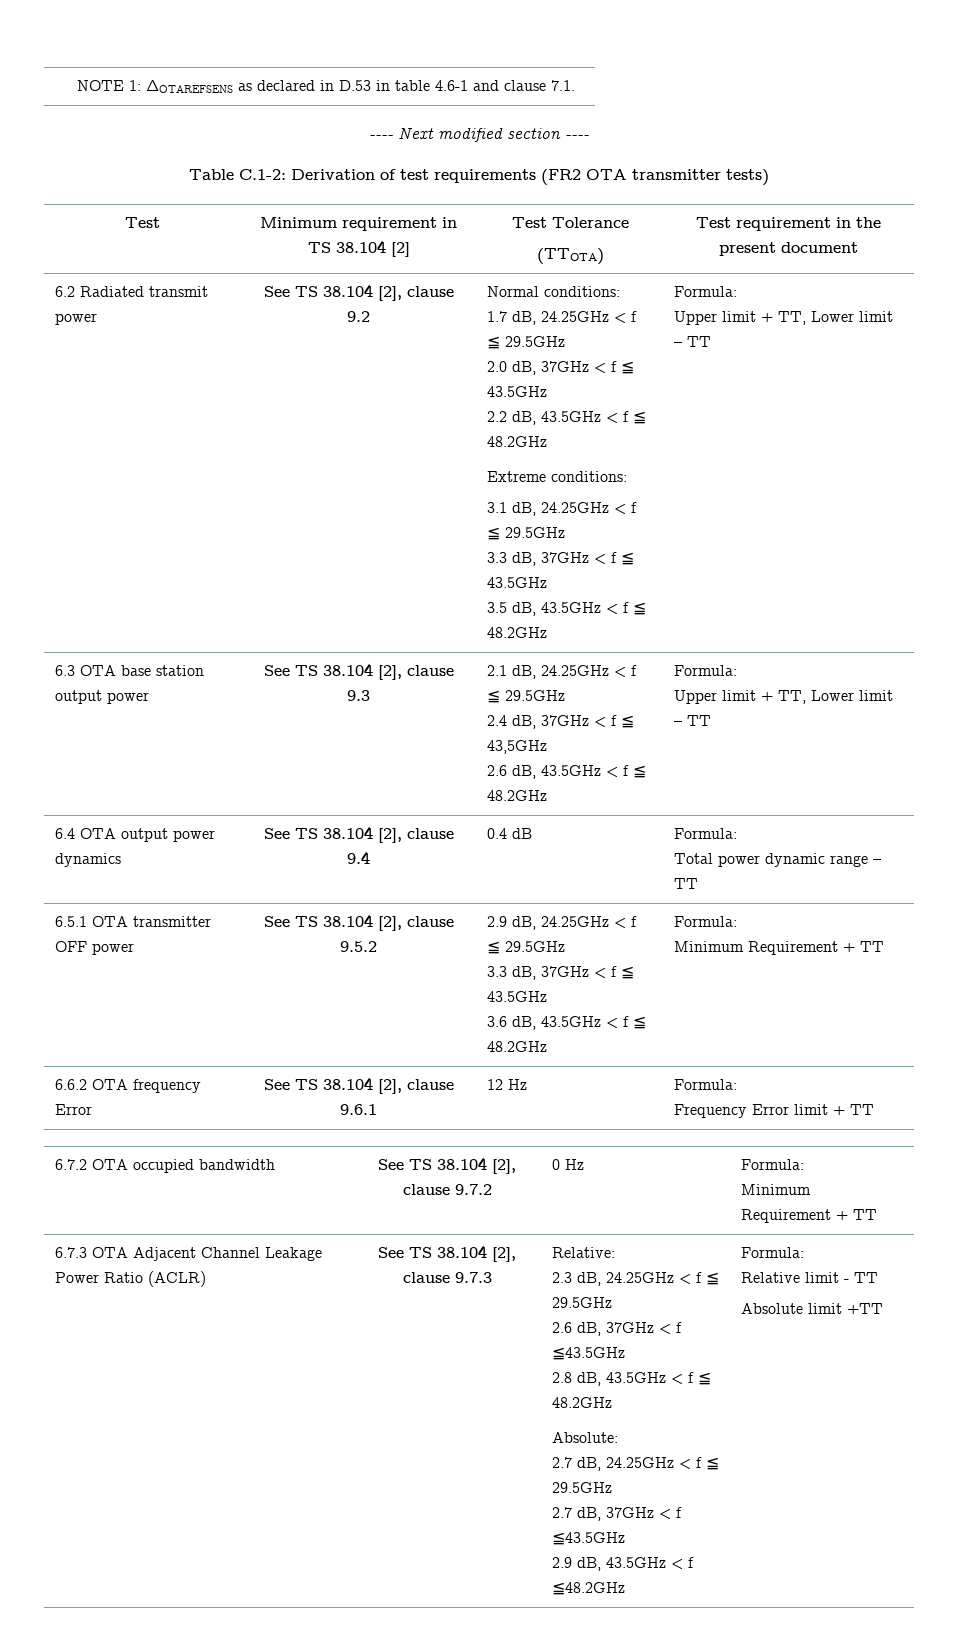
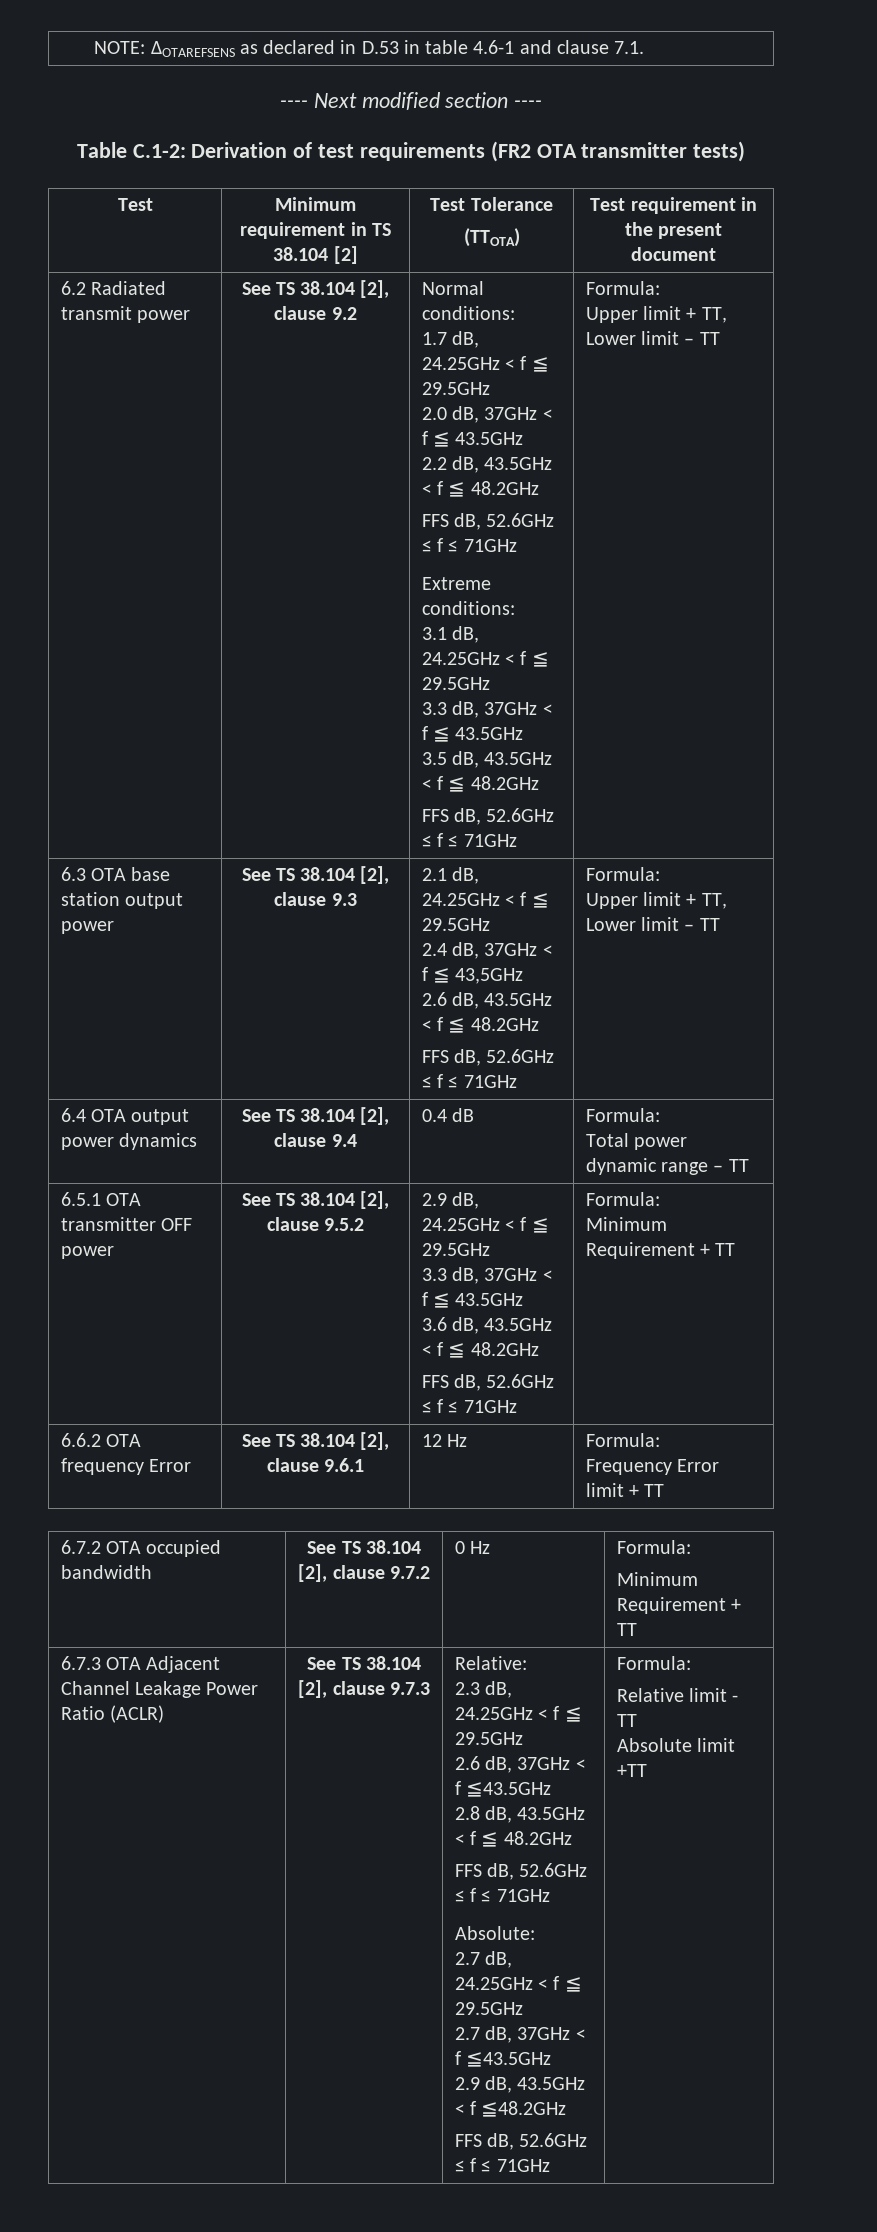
[77,80,142,91] NOTE 1: -> [94,41,146,54] NOTE:
(548, 441) none -> [421,513,555,530] [421,538,517,552] // FFS dB, 52.6GHz ≤ f ≤ 71GHz
(548, 632) none -> [421,808,555,825] [421,833,517,847] // FFS dB, 52.6GHz ≤ f ≤ 71GHz
(548, 795) none -> [421,1049,555,1066] [421,1074,517,1088] // FFS dB, 52.6GHz ≤ f ≤ 71GHz
(548, 1046) none -> [421,1374,555,1391] [421,1399,517,1413] // FFS dB, 52.6GHz ≤ f ≤ 71GHz
(613, 1402) none -> [454,1863,588,1880] [454,1888,550,1902] // FFS dB, 52.6GHz ≤ f ≤ 71GHz
(626, 1588) none -> [454,2133,588,2150] [454,2158,550,2172] // FFS dB, 52.6GHz ≤ f ≤ 71GHz

